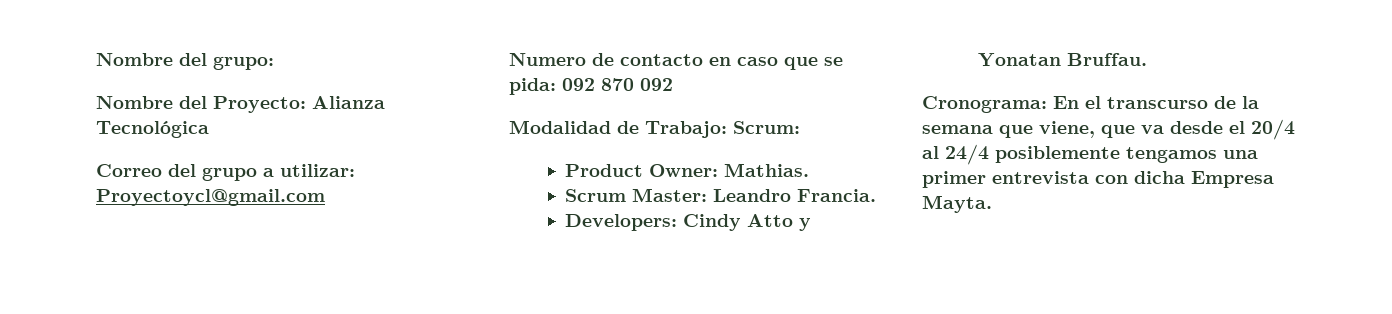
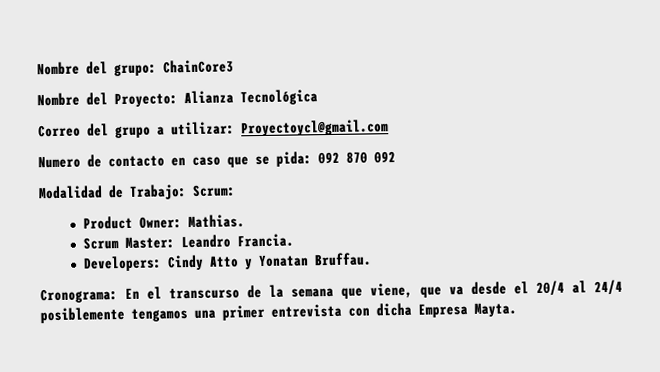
(274, 63) none -> [163,59,234,74] ChainCore3

